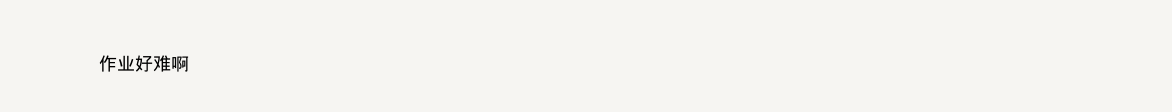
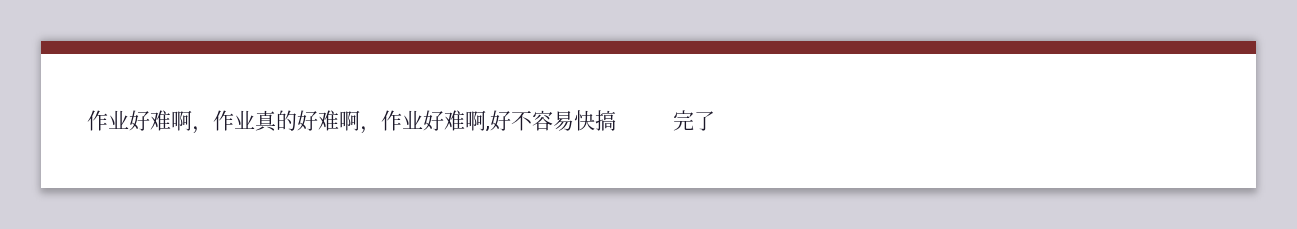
[99,55,189,72] 作业好难啊 -> [87,110,715,134] 作业好难啊，作业真的好难啊，作业好难啊,好不容易快搞完了

